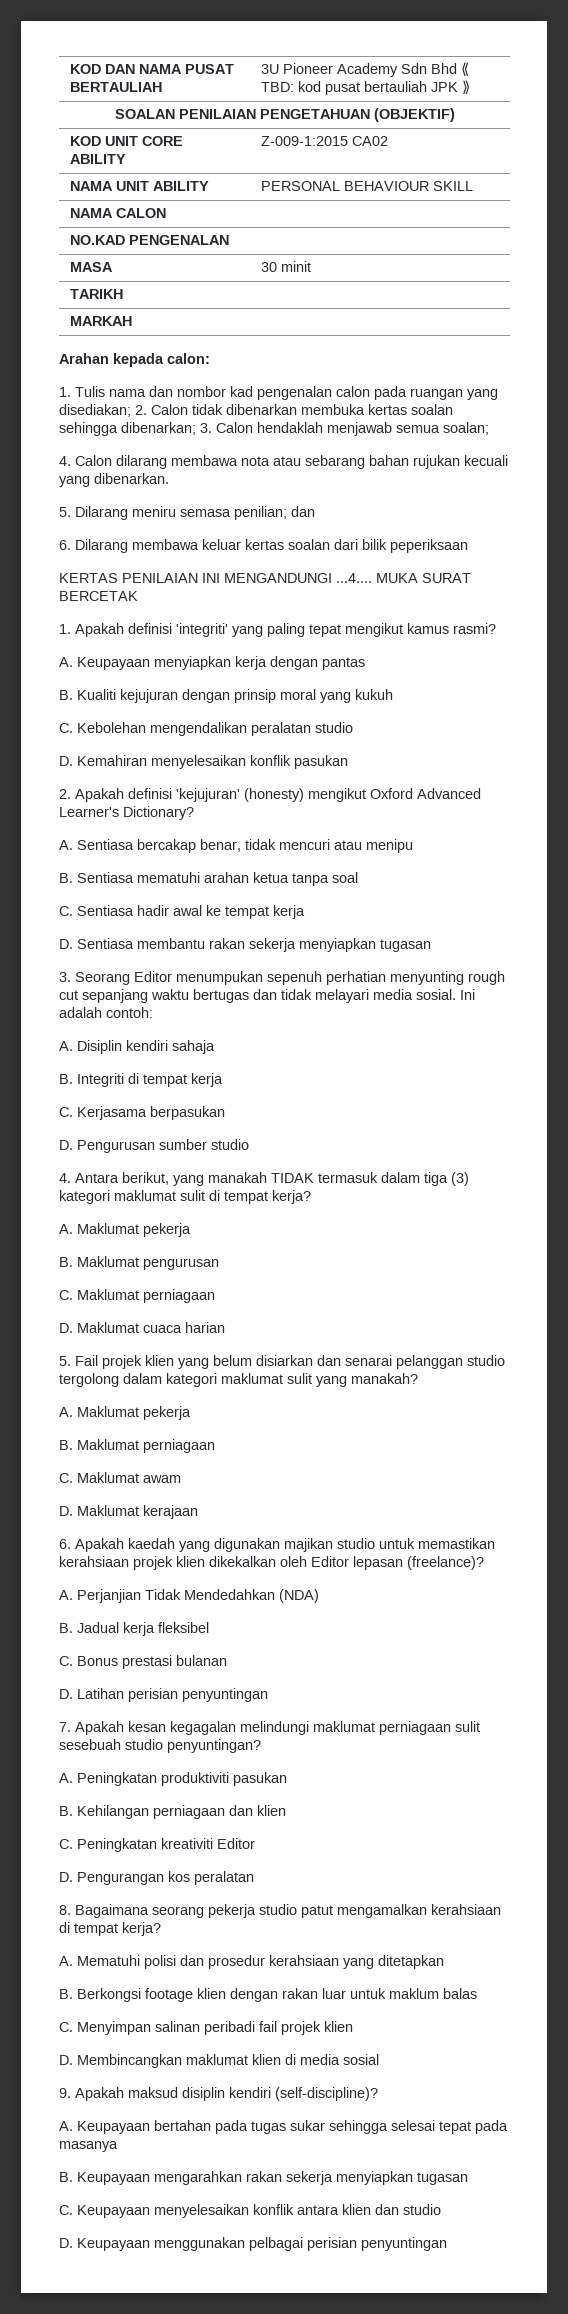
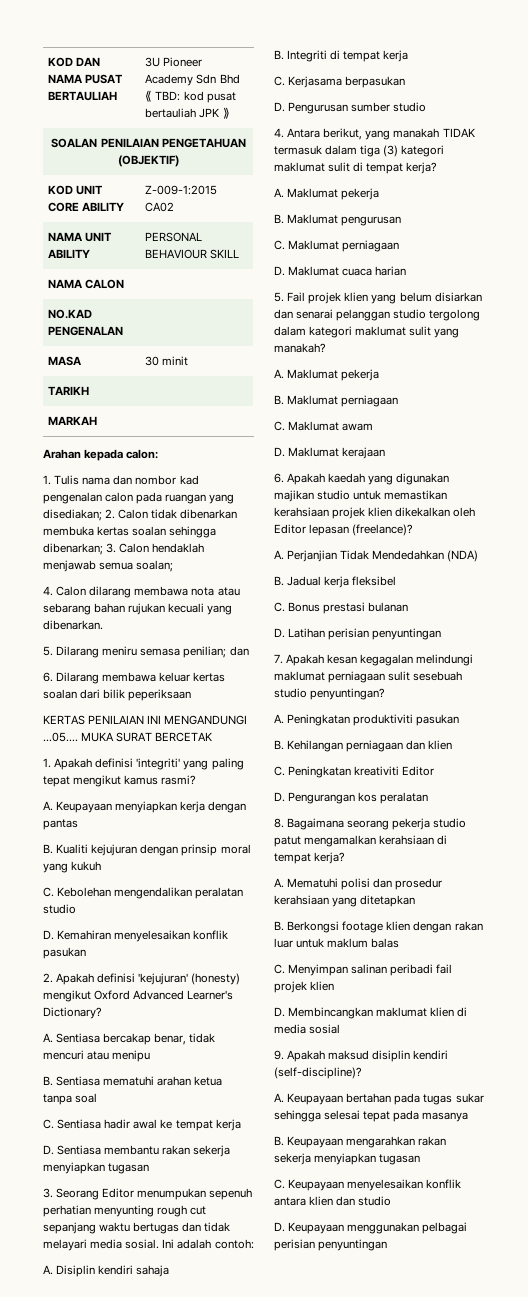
[336,573,372,583] ...4.... -> [43,732,78,742] ...05....

